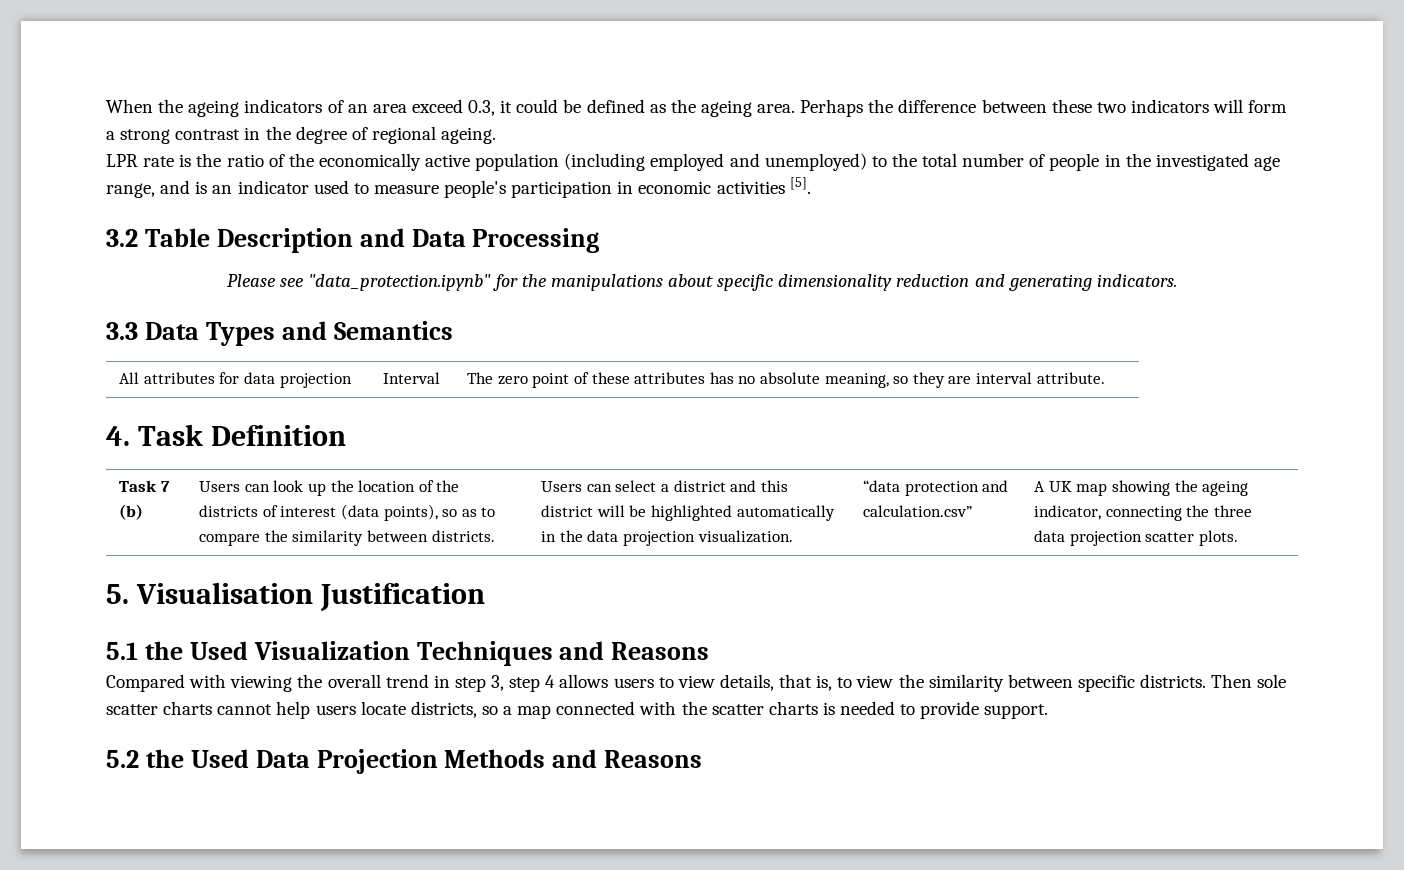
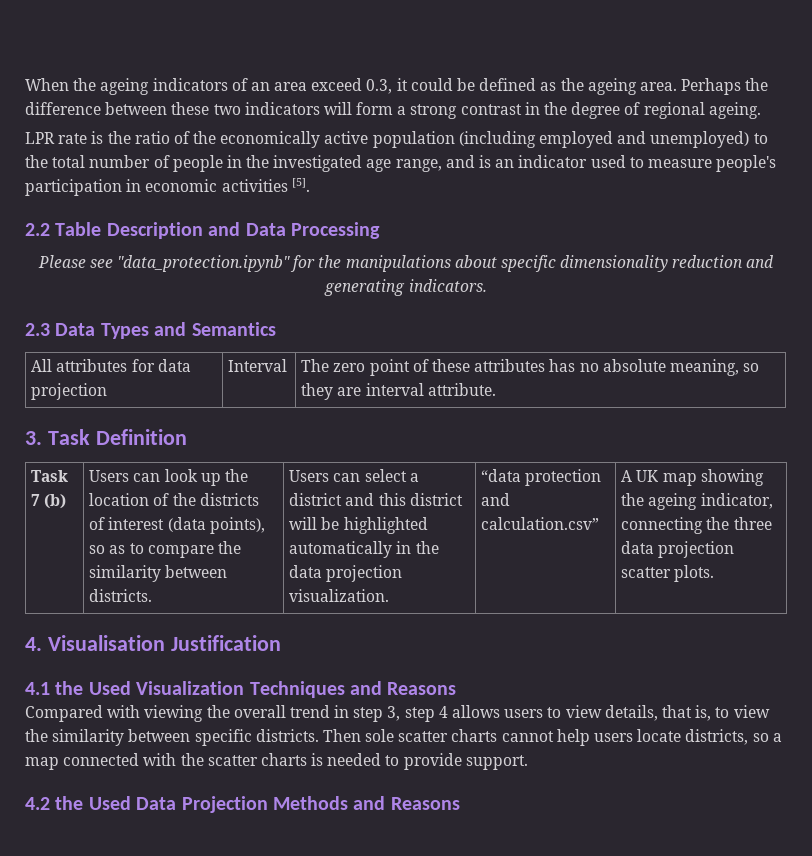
[106,229,138,247] 3.2 -> [25,223,50,236] 2.2
[106,322,138,340] 3.3 -> [25,323,50,336] 2.3
[106,426,130,446] 4. -> [25,431,42,445] 3.
[106,584,129,604] 5. -> [25,637,42,651] 4.
[106,642,138,660] 5.1 -> [25,682,50,695] 4.1
[106,750,139,768] 5.2 -> [25,797,50,810] 4.2

